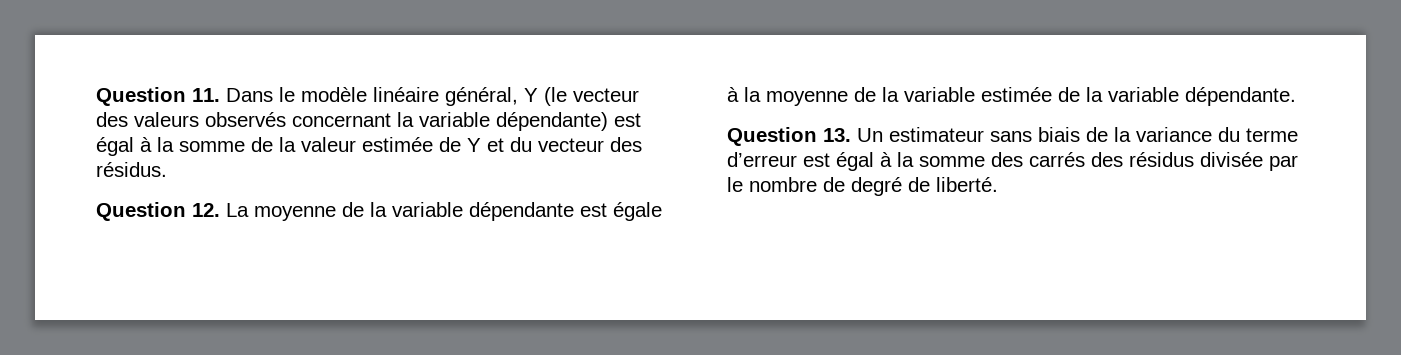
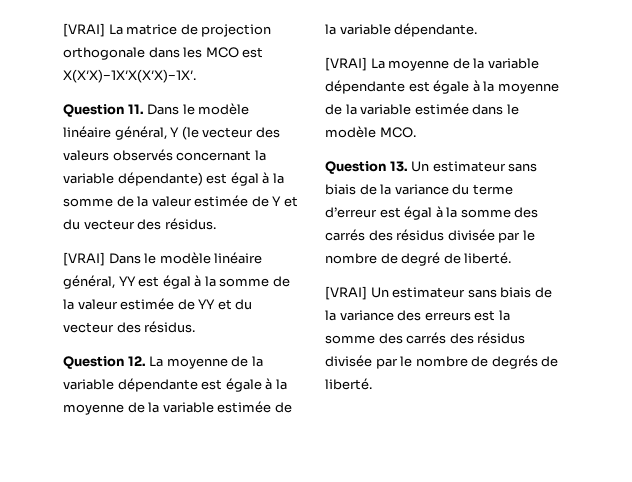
(96, 96) none -> [63,23,272,37] [63,47,264,60] [63,69,196,83] [VRAI] La matrice de projection orthogonale dans les MCO est X(X′X)−1X′X(X′X)−1X′. //
(167, 169) none -> [63,252,263,266] [63,275,290,289] [63,298,253,310] [63,321,196,333] // [VRAI] Dans le modèle linéaire général, YY est égal à la somme de la valeur estimée de YY et du vecteur des résidus.
(1296, 96) none -> [325,57,539,71] [325,80,559,94] [325,103,519,115] [325,126,416,138] // [VRAI] La moyenne de la variable dépendante est égale à la moyenne de la variable estimée dans le modèle MCO.
(998, 184) none -> [325,286,552,300] [325,310,510,321] [325,332,526,344] [325,355,559,369] [325,378,372,390] // [VRAI] Un estimateur sans biais de la variance des erreurs est la somme des carrés des résidus divisée par le nombre de degrés de liberté.

